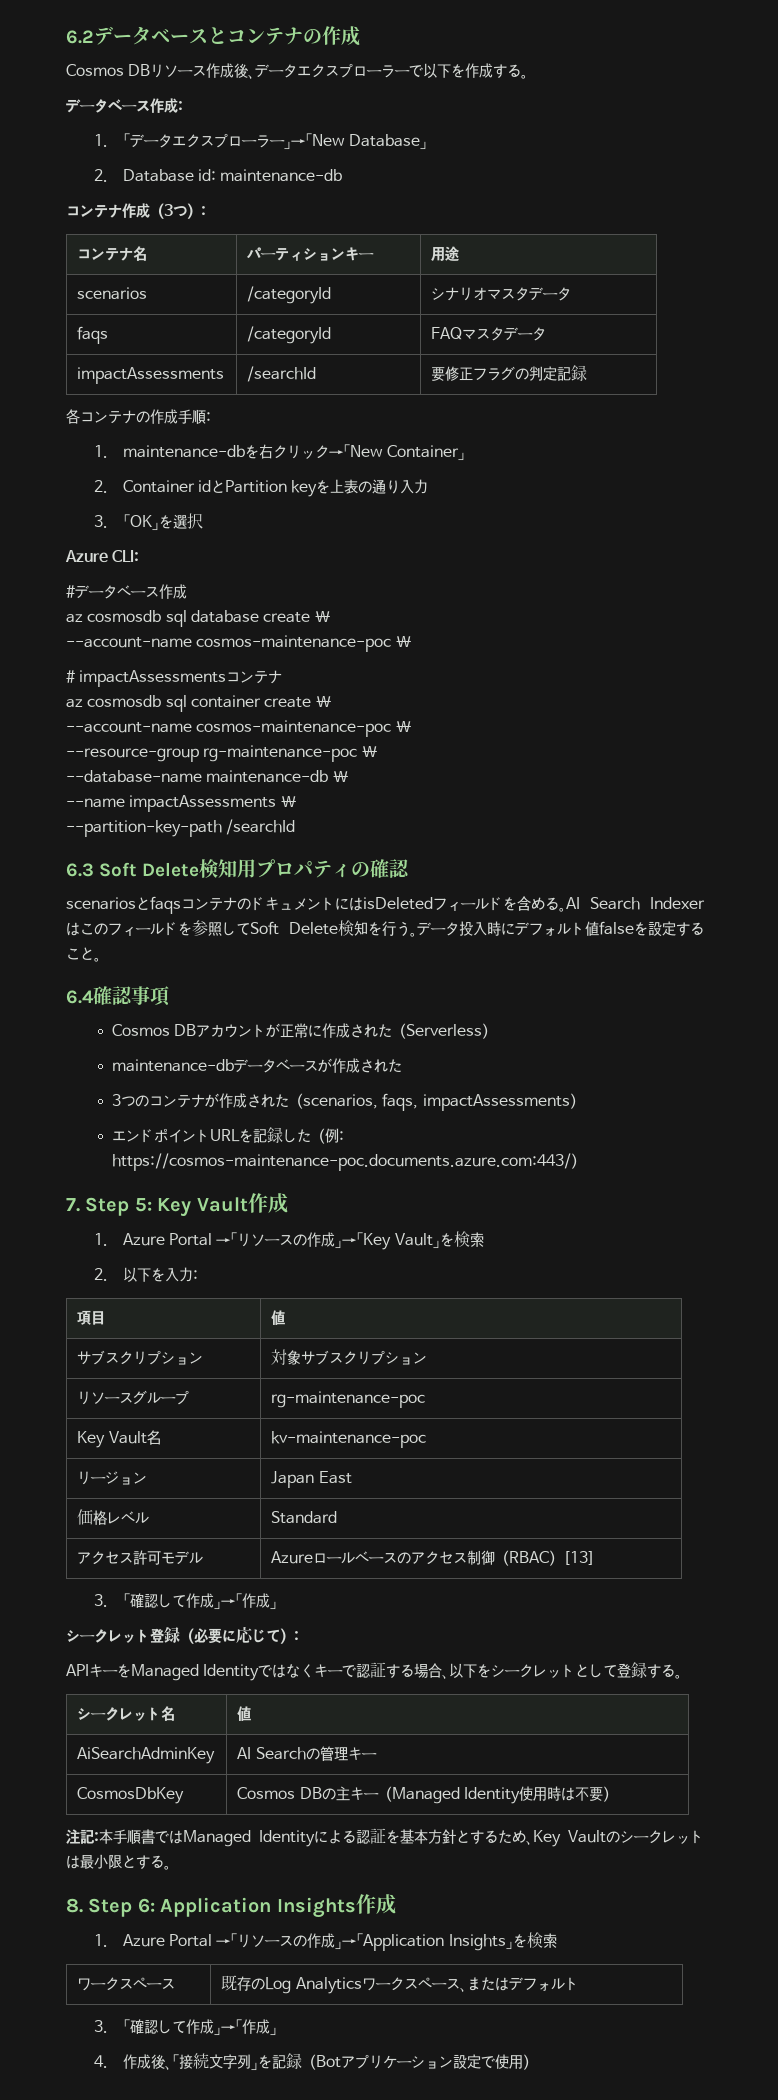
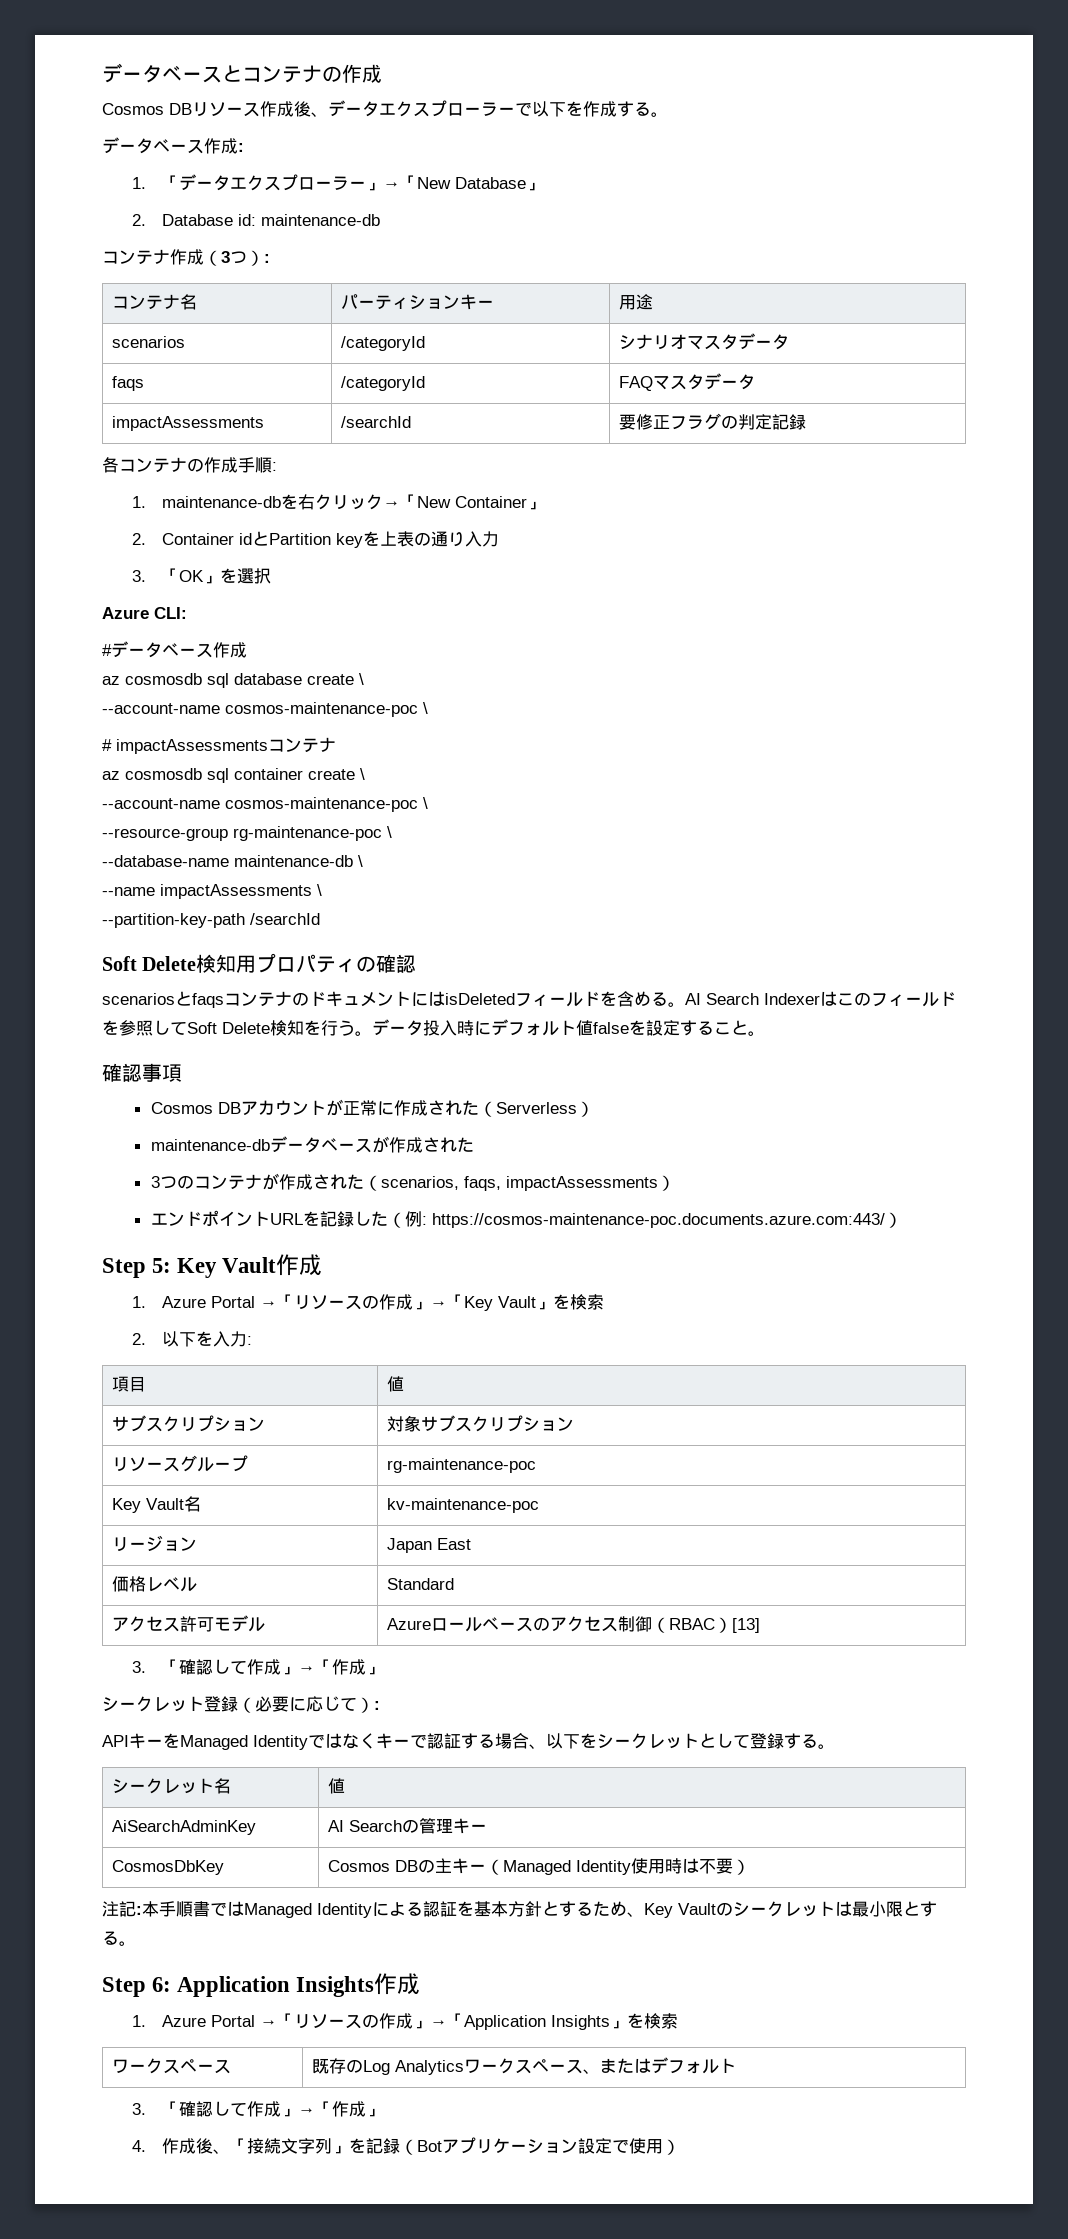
[66,30,94,44] 6.2 -> (102, 73) none
[66,863,94,877] 6.3 -> (320, 919) none
[66,990,94,1004] 6.4 -> (765, 1033) none
[66,1198,80,1212] 7. -> (902, 1220) none
[66,1898,83,1913] 8. -> (136, 1943) none

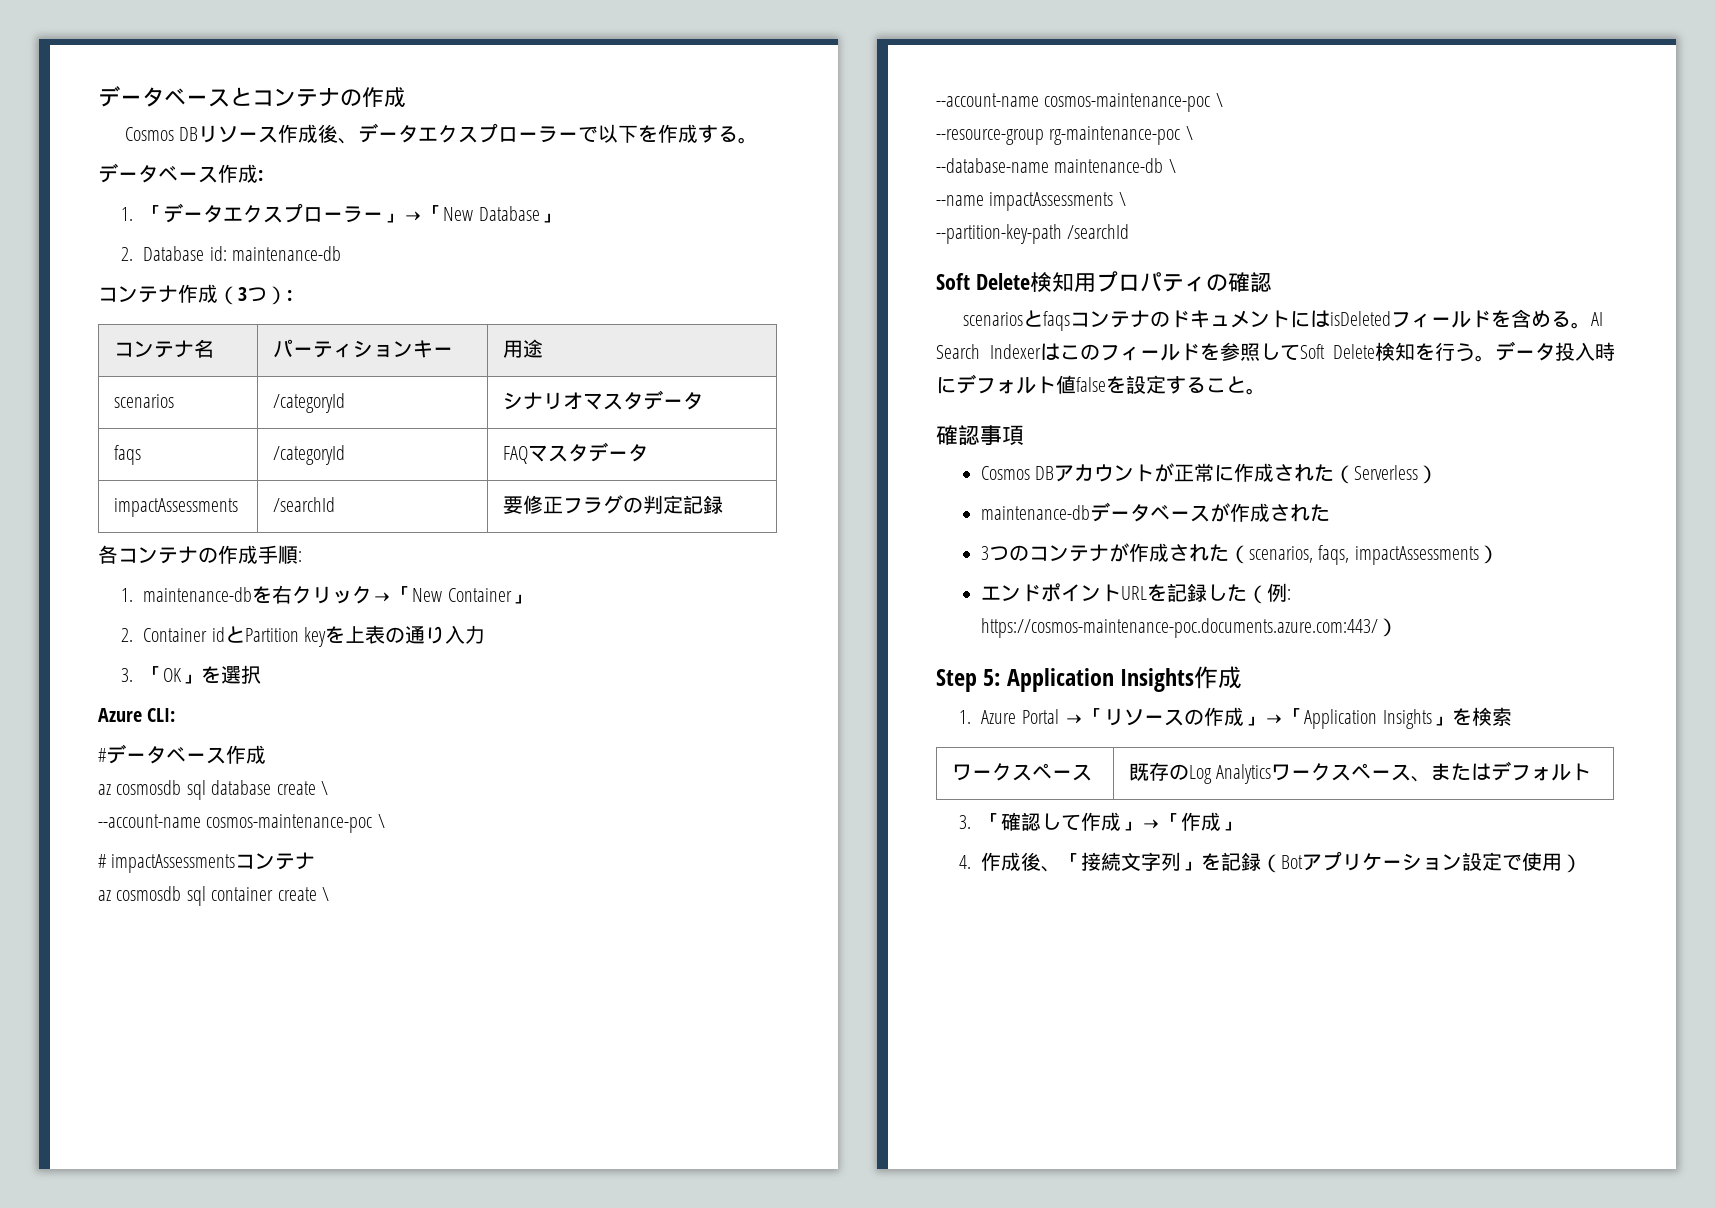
[177,1254,323,1278] [132,1294,605,1311] [132,1331,253,1347] [111,1376,146,1392] [386,1376,404,1392] [111,1415,265,1432] [386,1415,574,1432] [111,1455,248,1472] [386,1458,536,1473] [111,1496,201,1513] [386,1498,539,1513] [111,1535,197,1552] [386,1538,471,1553] [111,1576,197,1592] [386,1578,454,1590] [111,1615,265,1632] [386,1616,760,1633] [132,1659,384,1675] [102,1696,380,1713] [102,1733,835,1750] [111,1778,231,1794] [327,1778,345,1794] [111,1820,256,1835] [327,1818,487,1834] [111,1860,224,1875] [327,1858,750,1875] [102,1901,937,1918] [102,1931,136,1946] [102,1977,172,1997] Key Vault作成 // 1. Azure Portal →「リソースの作成」→「Key Vault」を検索 // 2.以下を入力: // 項目 | 値 // サブスクリプション | 対象サブスクリプション // リソースグループ | rg-maintenance-poc // Key Vault名 | kv-maintenance-poc // リージョン | Japan East // 価格レベル | Standard // アクセス許可モデル | Azureロールベースのアクセス制御（RBAC）[13] // 3.「確認して作成」→「作成」 // シークレット登録（必要に応じて）: // APIキーをManaged Identityではなくキーで認証する場合、以下をシークレットとして登録する。 // シークレット名 | 値 // AiSearchAdminKey | AI Searchの管理キー // CosmosDbKey | Cosmos DBの主キー（Managed Identity使用時は不要） // 注記:本手順書ではManaged Identityによる認証を基本方針とするため、Key Vaultのシークレットは最小限とする。 // Step 6: -> (1001, 677) none

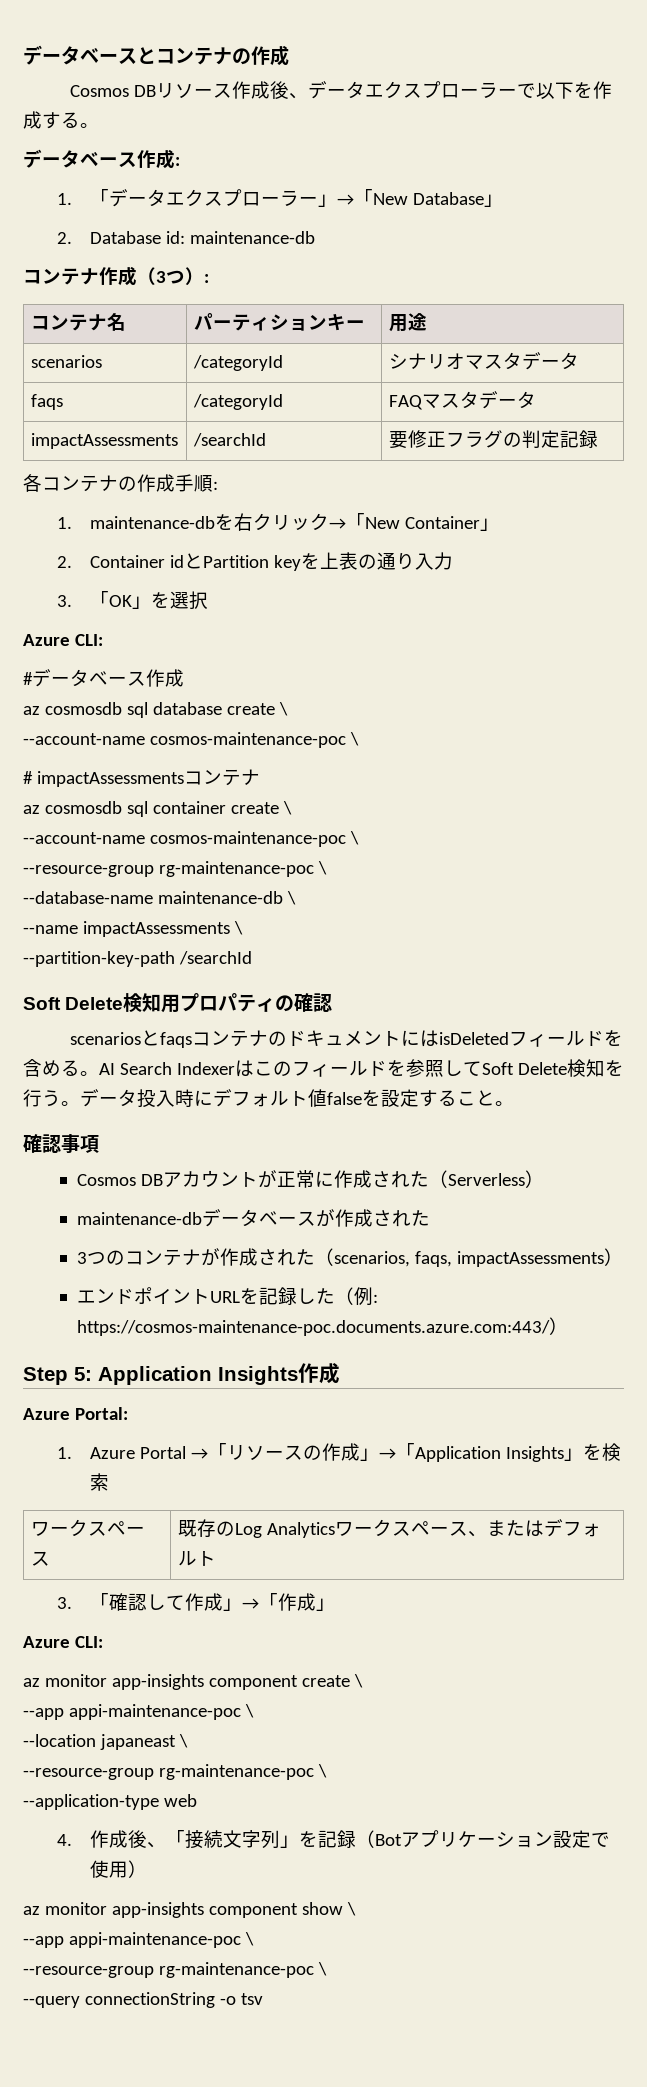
(1243, 677) none -> [23,1407,128,1420] // Azure Portal:
(1242, 826) none -> [23,1636,103,1648] [23,1674,363,1690] [23,1704,254,1720] [23,1734,188,1750] [23,1764,327,1780] [23,1794,197,1810] // Azure CLI: // az monitor app-insights component create \ // --app appi-maintenance-poc \ // --location japaneast \ // --resource-group rg-maintenance-poc \ // --application-type web
(1583, 863) none -> [23,1902,356,1918] [23,1932,254,1948] [23,1962,327,1978] [23,1992,263,2008] // az monitor app-insights component show \ // --app appi-maintenance-poc \ // --resource-group rg-maintenance-poc \ // --query connectionString -o tsv

